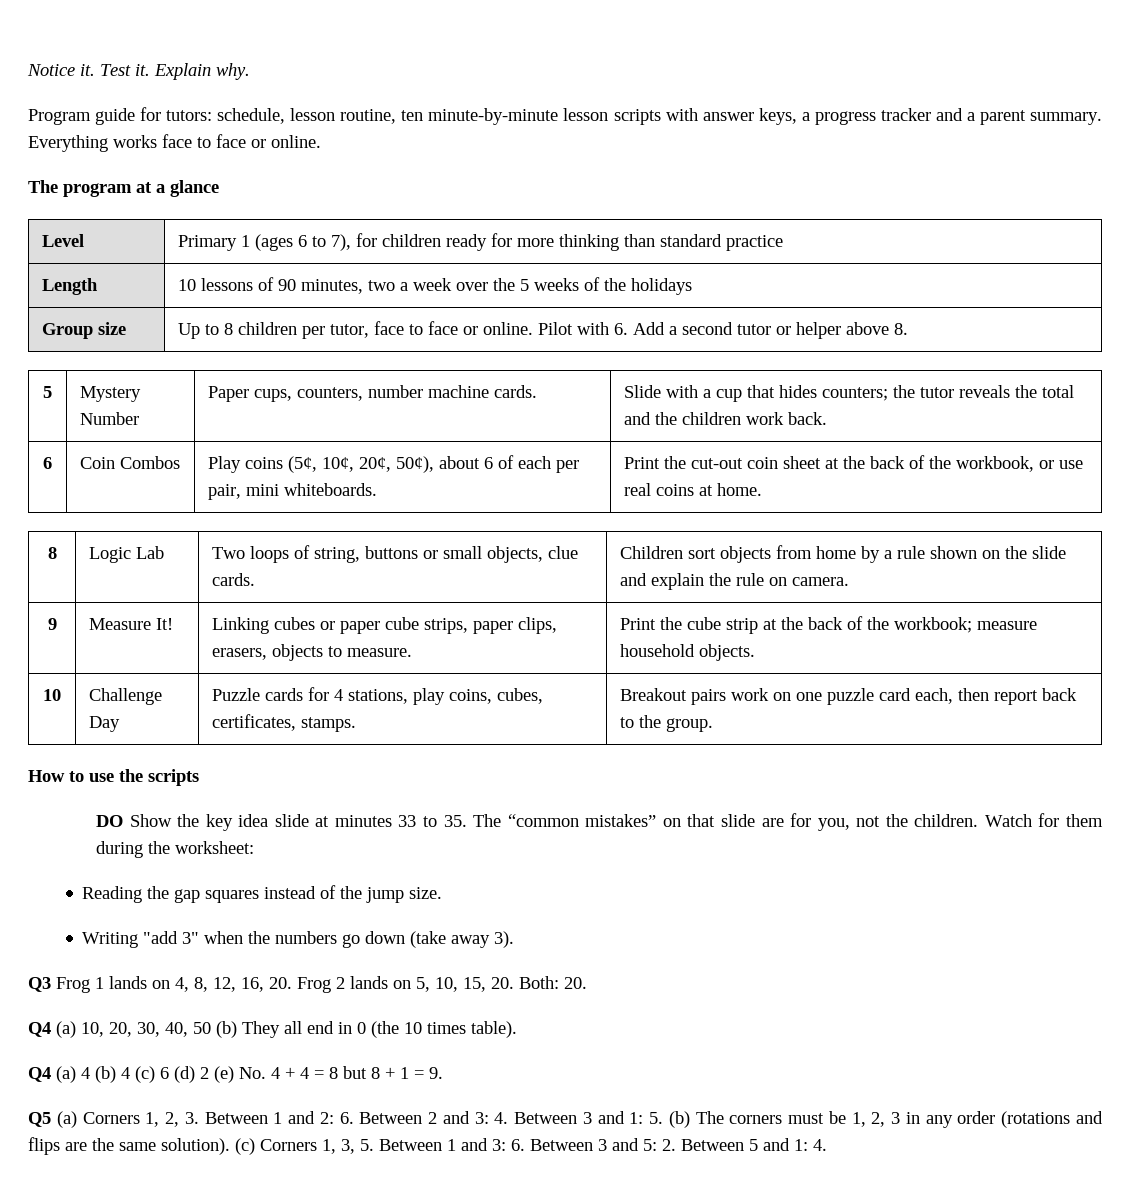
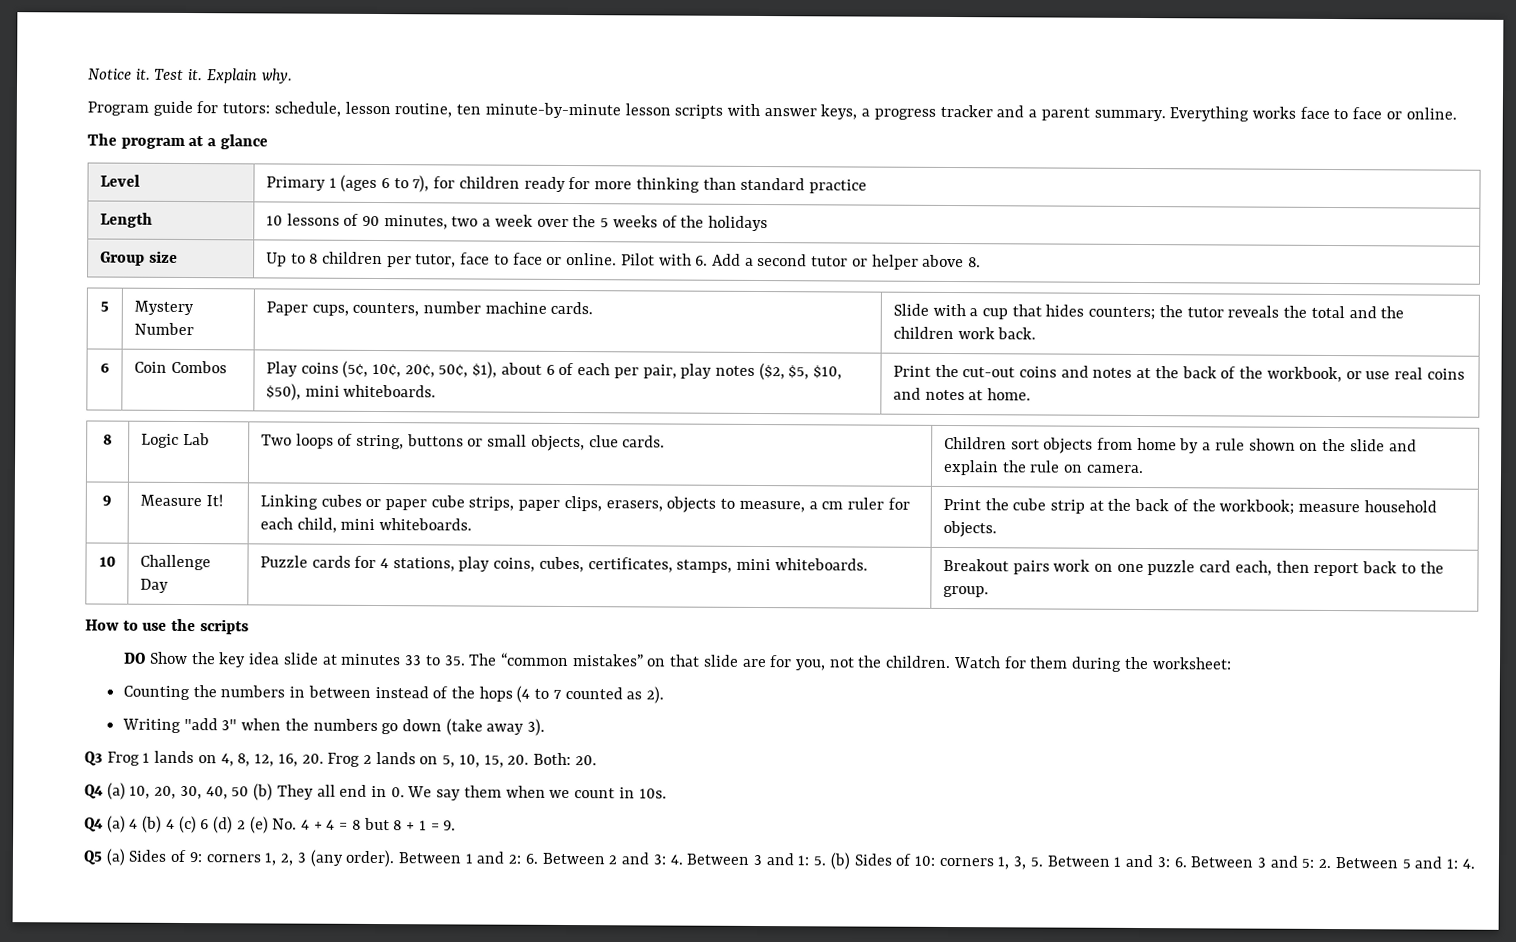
[396,456,435,473] 50¢), -> [438,361,498,379] 50¢, $1),
(242, 492) none -> [680,363,843,381] [265,383,301,401] play notes ($2, $5, $10, $50),
[747,456,822,469] coin sheet -> [1019,365,1133,378] coins and notes
(695, 490) none -> [892,387,965,401] and notes
[347,648,413,657] measure. -> [738,497,910,513] [259,517,473,533] measure, a cm ruler for each child, mini whiteboards.
[301,717,357,732] stamps. -> [676,558,868,573] stamps, mini whiteboards.
[82,885,443,903] Reading the gap squares instead of the jump size. -> [122,685,665,704] Counting the numbers in between instead of the hops (4 to 7 counted as 2).
[357,1021,517,1038] 0 (the 10 times table). -> [390,785,667,801] 0. We say them when we count in 10s.
[82,1112,199,1127] Corners 1, 2, 3. -> [128,849,396,868] Sides of 9: corners 1, 2, 3 (any order).
[695,1111,1103,1128] [28,1137,317,1155] The corners must be 1, 2, 3 in any order (rotations and flips are the same solution). (c) Corners -> [853,853,994,867] Sides of 10: corners

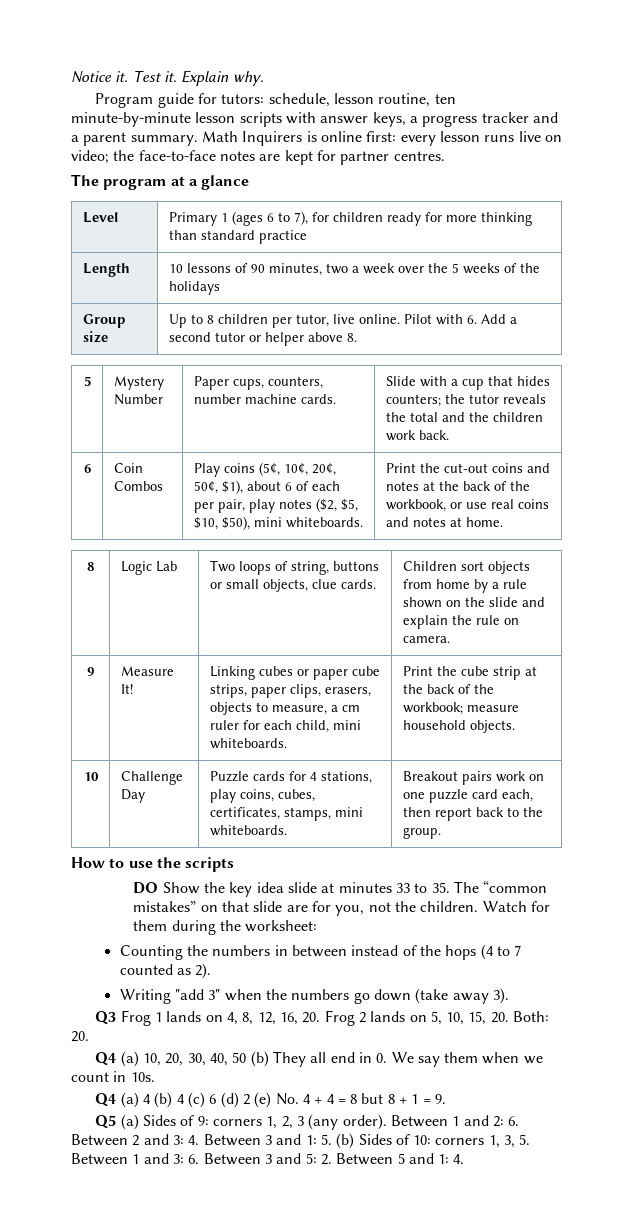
[1169,106,1457,122] Everything works face to face or online. -> [201,131,562,146] [71,150,445,165] Math Inquirers is online first: every lesson runs live on video; the face-to-face notes are kept for partner centres.
[460,252,563,265] face to face or -> [332,314,355,324] live

